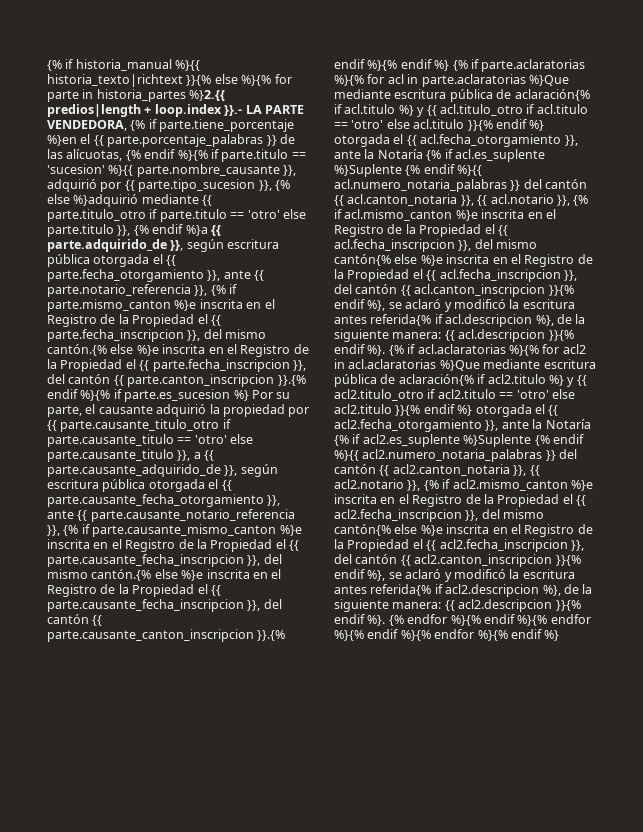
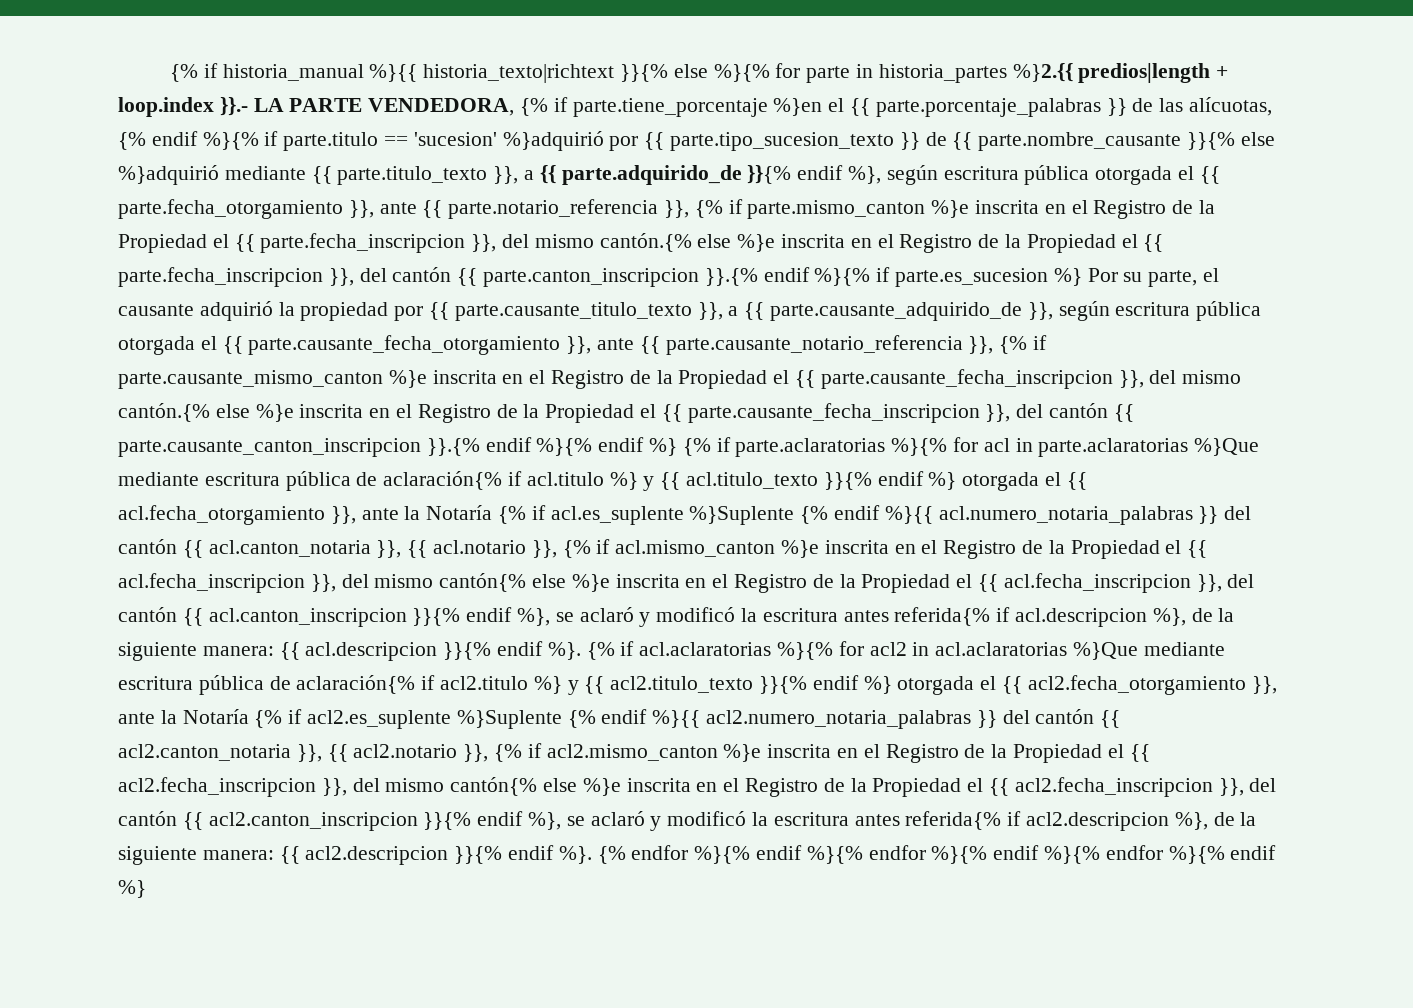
[108,164,297,177] [47,179,290,192] [47,194,213,207] [47,209,306,222] [47,224,221,237] [47,239,184,252] %}{{ parte.nombre_causante }}, adquirió por {{ parte.tipo_sucesion }}, {% else %}adquirió mediante {{ parte.titulo_otro if parte.titulo == 'otro' else parte.titulo }}, {% endif %}a {{ parte.adquirido_de }}, -> [502,131,1275,151] [118,165,882,185] %}adquirió por {{ parte.tipo_sucesion_texto }} de {{ parte.nombre_causante }}{% else %}adquirió mediante {{ parte.titulo_texto }}, a {{ parte.adquirido_de }}{% endif %},
[60,419,231,432] [47,434,254,447] [47,449,174,462] parte.causante_titulo_otro if parte.causante_titulo == 'otro' else parte.causante_titulo -> [454,302,692,321] parte.causante_titulo_texto
[439,104,588,116] [334,119,465,129] acl.titulo_otro if acl.titulo == 'otro' else acl.titulo -> [686,472,819,489] acl.titulo_texto
[334,389,575,401] [334,404,392,414] acl2.titulo_otro if acl2.titulo == 'otro' else acl2.titulo -> [610,676,754,693] acl2.titulo_texto

